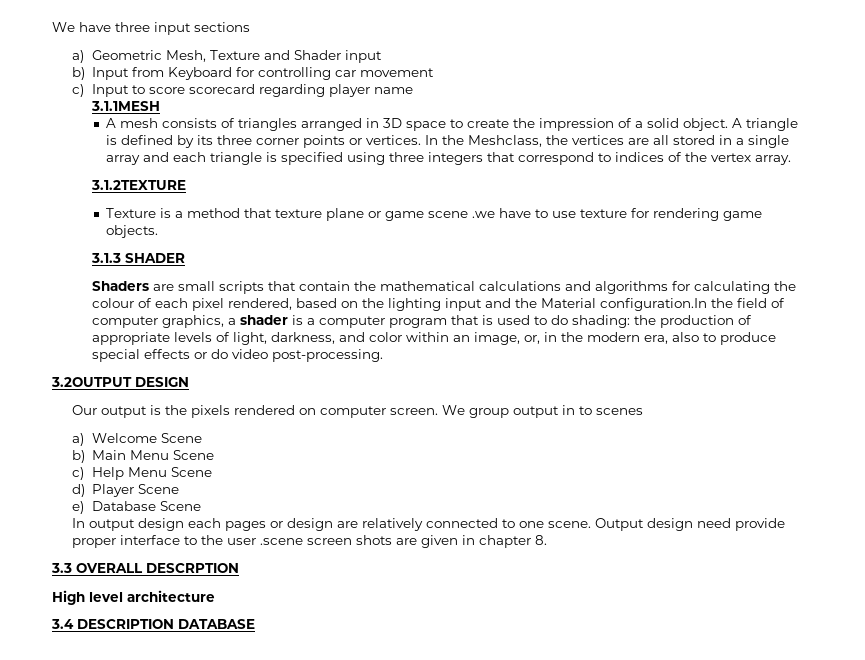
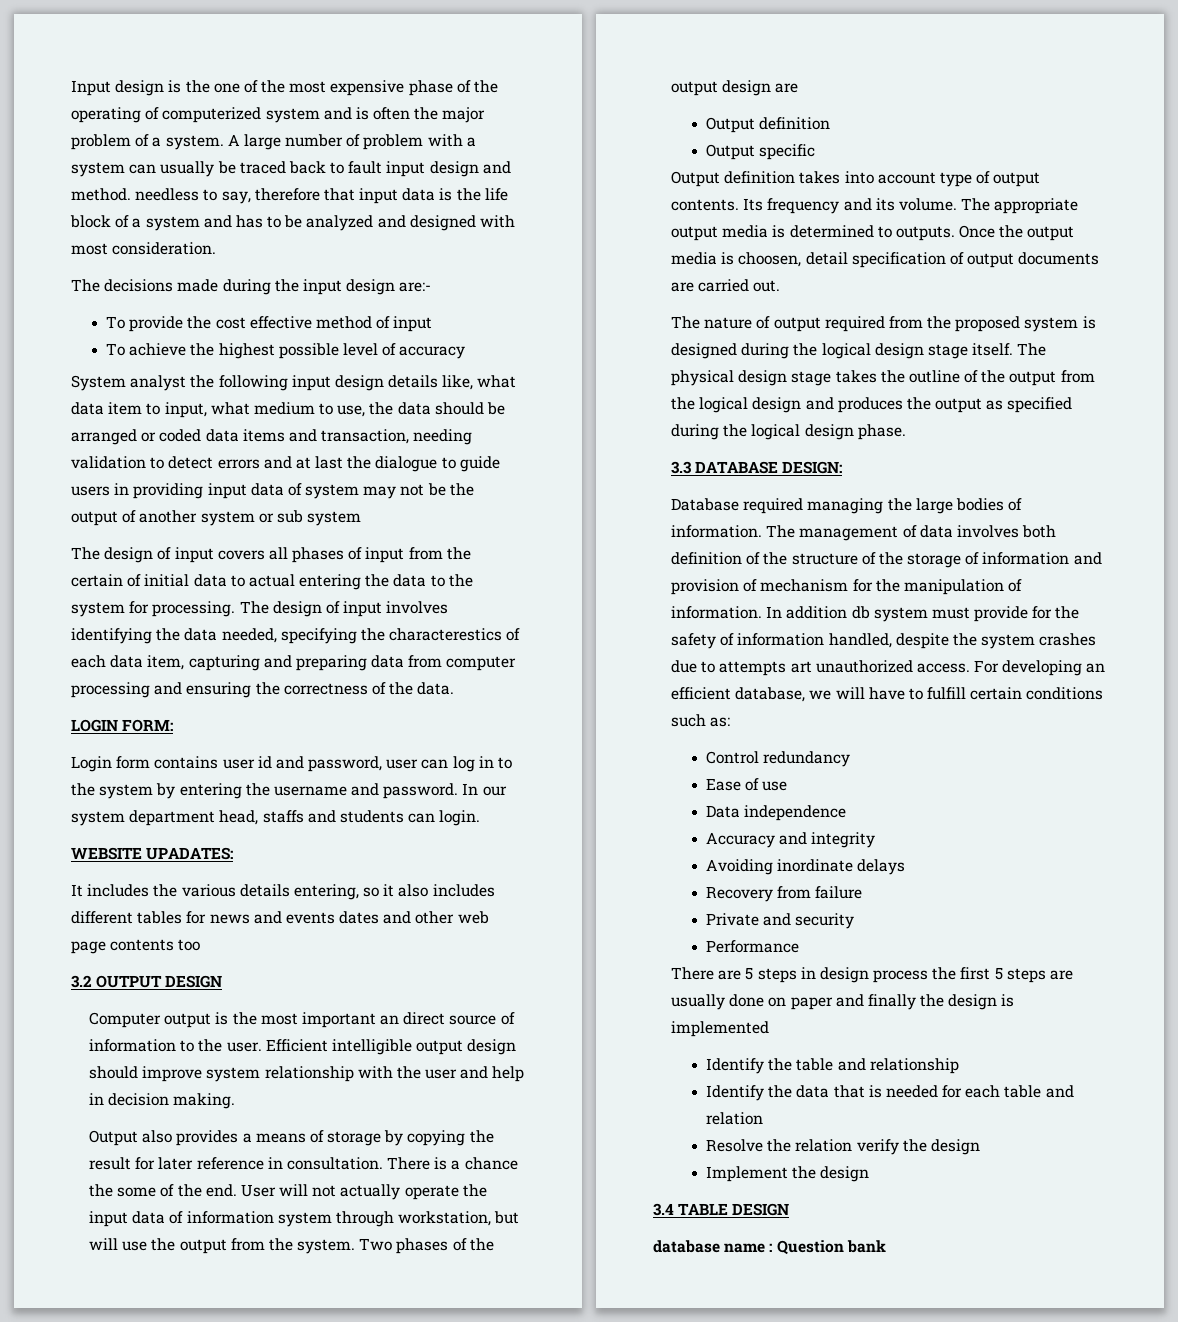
[52,22,250,35] [71,50,382,63] [71,67,434,80] [71,84,413,97] [90,101,160,111] [106,118,799,131] [106,135,790,148] [106,152,792,165] [90,180,186,190] [106,208,763,221] [106,225,159,238] [90,253,185,263] [91,281,796,294] [91,298,785,311] [91,315,752,328] [91,332,776,345] [91,349,383,362] [51,377,189,387] [71,405,97,415] We have three input sections // a) Geometric Mesh, Texture and Shader input // b) Input from Keyboard for controlling car movement // c) Input to score scorecard regarding player name // 3.1.1MESH // A mesh consists of triangles arranged in 3D space to create the impression of a solid object. A triangle is defined by its three corner points or vertices. In the Meshclass, the vertices are all stored in a single array and each triangle is specified using three integers that correspond to indices of the vertex array. // 3.1.2TEXTURE // Texture is a method that texture plane or game scene .we have to use texture for rendering game objects. // 3.1.3 SHADER // Shaders are small scripts that contain the mathematical calculations and algorithms for calculating the colour of each pixel rendered, based on the lighting input and the Material configuration.In the field of computer graphics, a shader is a computer program that is used to do shading: the production of appropriate levels of light, darkness, and color within an image, or, in the modern era, also to produce special effects or do video post-processing. // 3.2OUTPUT DESIGN // Our -> [71,80,499,96] [71,107,486,123] [71,134,476,150] [71,161,511,177] [71,188,508,204] [70,215,516,231] [71,242,217,255] [71,279,432,295] [105,316,433,332] [105,343,466,359] [71,375,517,391] [71,402,506,418] [71,429,473,445] [71,456,500,472] [71,483,474,499] [71,510,362,526] [71,547,471,563] [71,574,473,590] [71,601,449,617] [71,628,521,644] [71,655,517,671] [71,682,455,698] [71,719,174,732] [71,756,513,772] [71,783,507,799] [71,810,481,826] [71,847,234,860] [71,884,495,900] [71,911,489,924] [71,939,201,954] [71,975,223,988] [88,1012,161,1028] Input design is the one of the most expensive phase of the operating of computerized system and is often the major problem of a system. A large number of problem with a system can usually be traced back to fault input design and method. needless to say, therefore that input data is the life block of a system and has to be analyzed and designed with most consideration. // The decisions made during the input design are:- // To provide the cost effective method of input // To achieve the highest possible level of accuracy // System analyst the following input design details like, what data item to input, what medium to use, the data should be arranged or coded data items and transaction, needing validation to detect errors and at last the dialogue to guide users in providing input data of system may not be the output of another system or sub system // The design of input covers all phases of input from the certain of initial data to actual entering the data to the system for processing. The design of input involves identifying the data needed, specifying the characterestics of each data item, capturing and preparing data from computer processing and ensuring the correctness of the data. // LOGIN FORM: // Login form contains user id and password, user can log in to the system by entering the username and password. In our system department head, staffs and students can login. // WEBSITE UPADATES: // It includes the various details entering, so it also includes different tables for news and events dates and other web page contents too // 3.2 OUTPUT DESIGN // Computer
[190,405,643,418] [71,433,202,446] [71,450,214,463] [71,467,212,480] [71,484,179,497] [71,501,201,514] [71,518,785,531] [71,535,547,548] [51,563,239,573] [52,590,215,605] [51,619,255,629] pixels rendered on computer screen. We group output in to scenes // a) Welcome Scene // b) Main Menu Scene // c) Help Menu Scene // d) Player Scene // e) Database Scene // In output design each pages or design are relatively connected to one scene. Output design need provide proper interface to the user .scene screen shots are given in chapter 8. // 3.3 OVERALL DESCRPTION // High level architecture // 3.4 DESCRIPTION DATABASE -> [260,1012,515,1028] [88,1039,517,1055] [88,1066,525,1082] [88,1093,236,1109] [88,1130,494,1146] [88,1157,518,1170] [88,1184,487,1200] [88,1211,520,1227] [88,1238,494,1254] [670,80,799,96] [705,117,831,133] [705,144,816,160] [670,171,1041,187] [670,198,1079,214] [670,225,1075,241] [670,252,1100,268] [670,279,781,292] [670,316,1096,332] [670,343,1047,359] [670,370,1095,386] [670,397,1073,413] [670,424,906,440] [670,461,843,474] [670,498,1023,514] [670,525,1057,541] [670,552,1102,568] [670,579,1023,595] [670,606,1080,622] [670,633,1097,649] [670,660,1106,676] [670,687,1104,702] [670,714,731,727] [705,751,851,767] [705,778,788,791] [705,805,847,821] [705,832,876,848] [705,859,906,875] [705,886,863,902] [705,913,855,929] [705,940,799,953] [670,967,1073,983] [670,994,1015,1010] [670,1021,769,1037] [705,1058,959,1074] [705,1085,1074,1101] [705,1112,763,1125] [705,1139,980,1155] [705,1166,870,1182] [653,1203,790,1216] [653,1240,886,1255] most important an direct source of information to the user. Efficient intelligible output design should improve system relationship with the user and help in decision making. // Output also provides a means of storage by copying the result for later reference in consultation. There is a chance the some of the end. User will not actually operate the input data of information system through workstation, but will use the output from the system. Two phases of the output design are // Output definition // Output specific // Output definition takes into account type of output contents. Its frequency and its volume. The appropriate output media is determined to outputs. Once the output media is choosen, detail specification of output documents are carried out. // The nature of output required from the proposed system is designed during the logical design stage itself. The physical design stage takes the outline of the output from the logical design and produces the output as specified during the logical design phase. // 3.3 DATABASE DESIGN: // Database required managing the large bodies of information. The management of data involves both definition of the structure of the storage of information and provision of mechanism for the manipulation of information. In addition db system must provide for the safety of information handled, despite the system crashes due to attempts art unauthorized access. For developing an efficient database, we will have to fulfill certain conditions such as: // Control redundancy // Ease of use // Data independence // Accuracy and integrity // Avoiding inordinate delays // Recovery from failure // Private and security // Performance // There are 5 steps in design process the first 5 steps are usually done on paper and finally the design is implemented // Identify the table and relationship // Identify the data that is needed for each table and relation // Resolve the relation verify the design // Implement the design // 3.4 TABLE DESIGN // database name : Question bank

